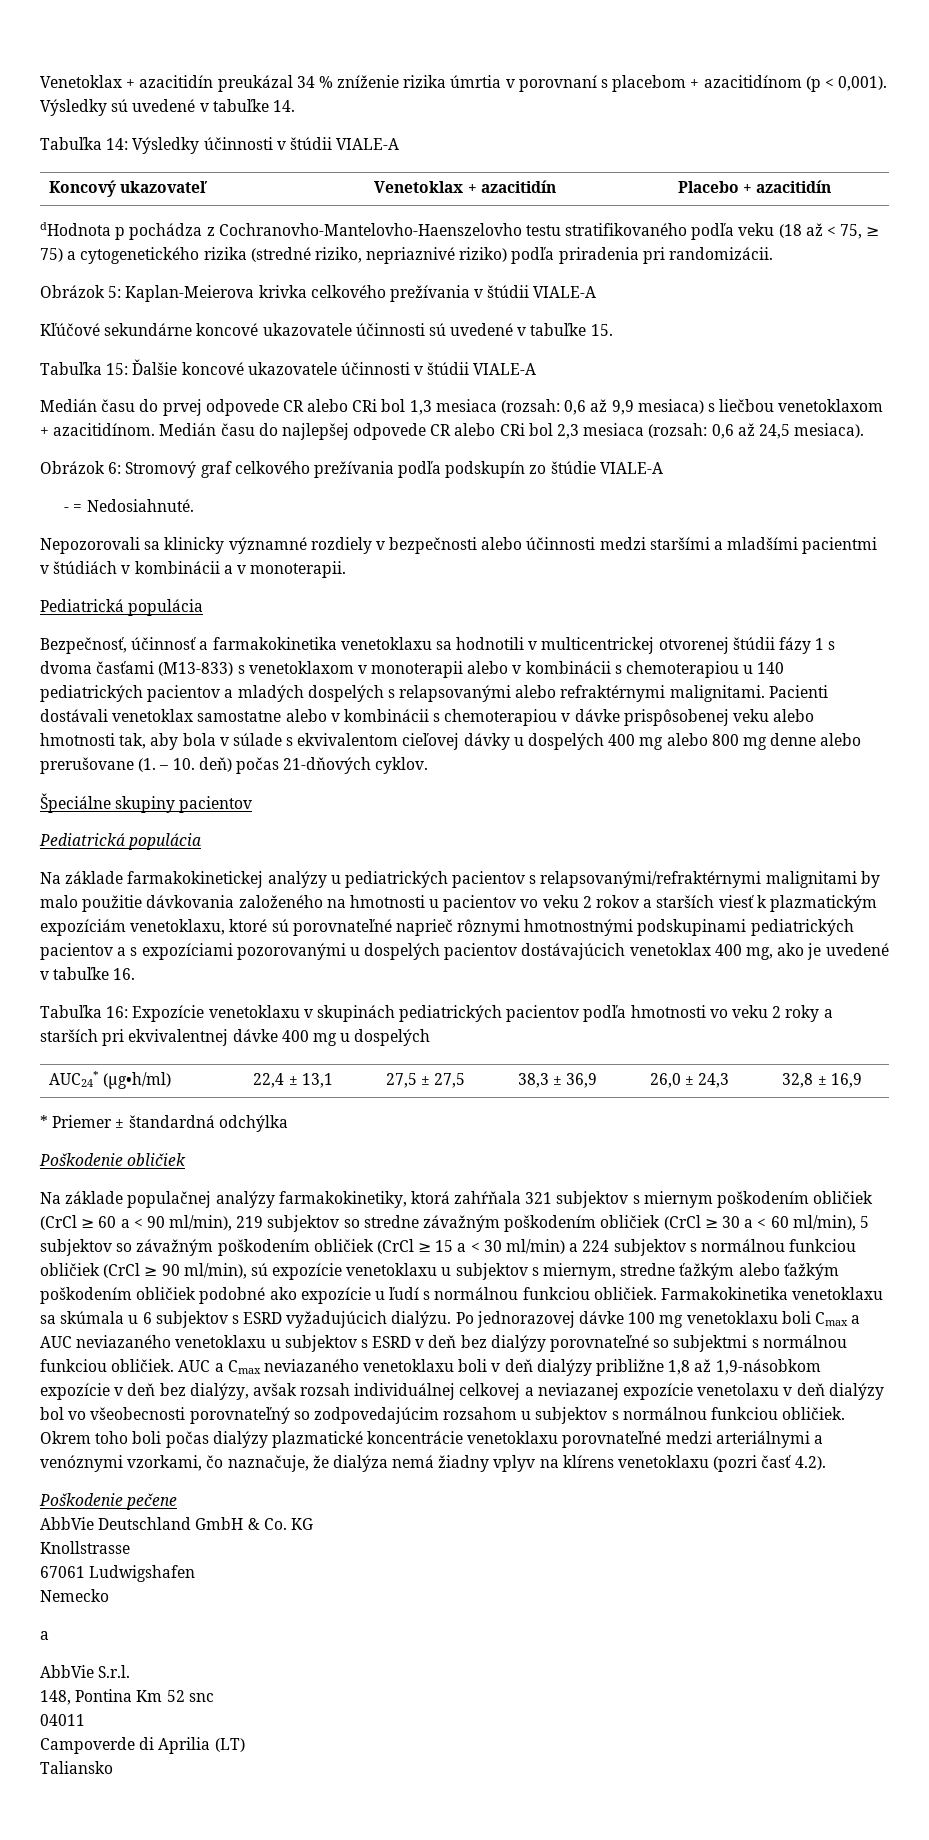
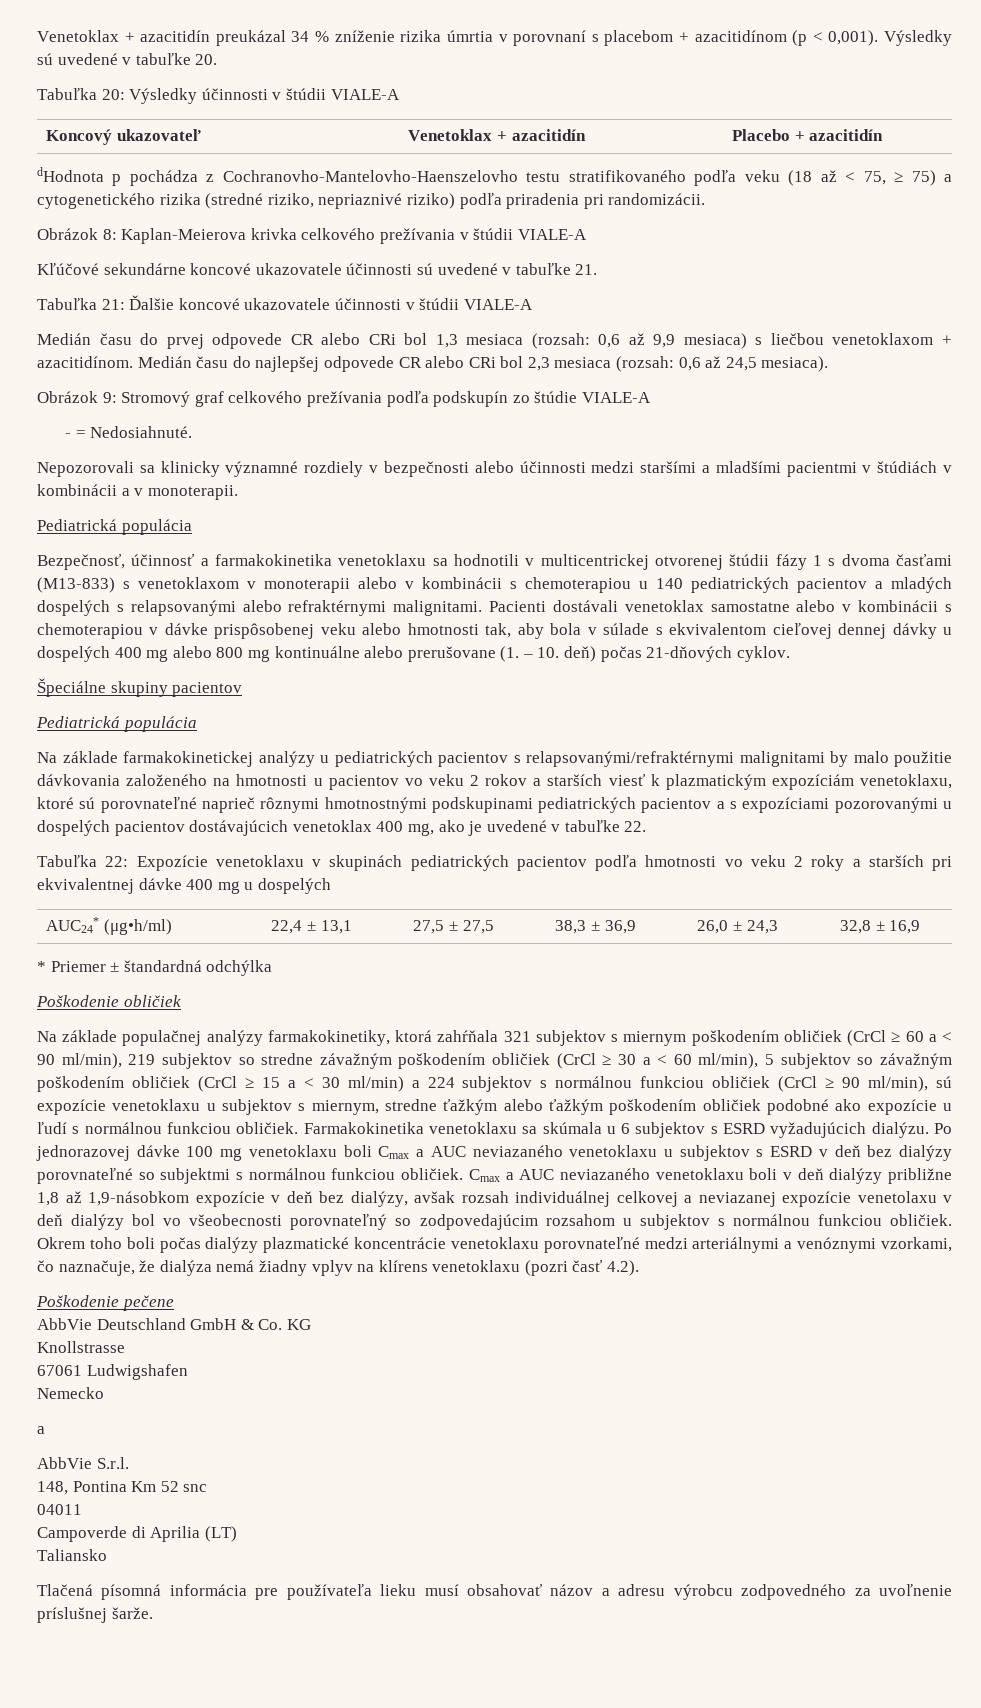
[272,100,295,112] [40,137,129,150] 14. // Tabuľka 14: -> [195,54,218,65] [37,88,125,100] 20. // Tabuľka 20:
[108,286,122,298] 5: -> [102,229,117,240] 8:
[590,324,613,336] [40,362,129,375] 15. // Tabuľka 15: -> [575,264,598,275] [37,298,125,310] 21. // Tabuľka 21:
[108,462,122,474] 6: -> [102,392,117,403] 9:
(460, 741) none -> [838,623,887,639] dennej
[770,733,817,746] denne -> [274,646,360,658] kontinuálne
[113,968,136,980] [40,1005,129,1018] 16. // Tabuľka 16: -> [624,821,647,832] [37,855,129,867] 22. // Tabuľka 22:
[178,1360,261,1374] AUC a Cmax -> [468,1169,555,1182] Cmax a AUC
(113, 1767) none -> [37,1584,953,1600] [37,1607,153,1623] // Tlačená písomná informácia pre používateľa lieku musí obsahovať názov a adresu výrobcu zodpovedného za uvoľnenie príslušnej šarže.

